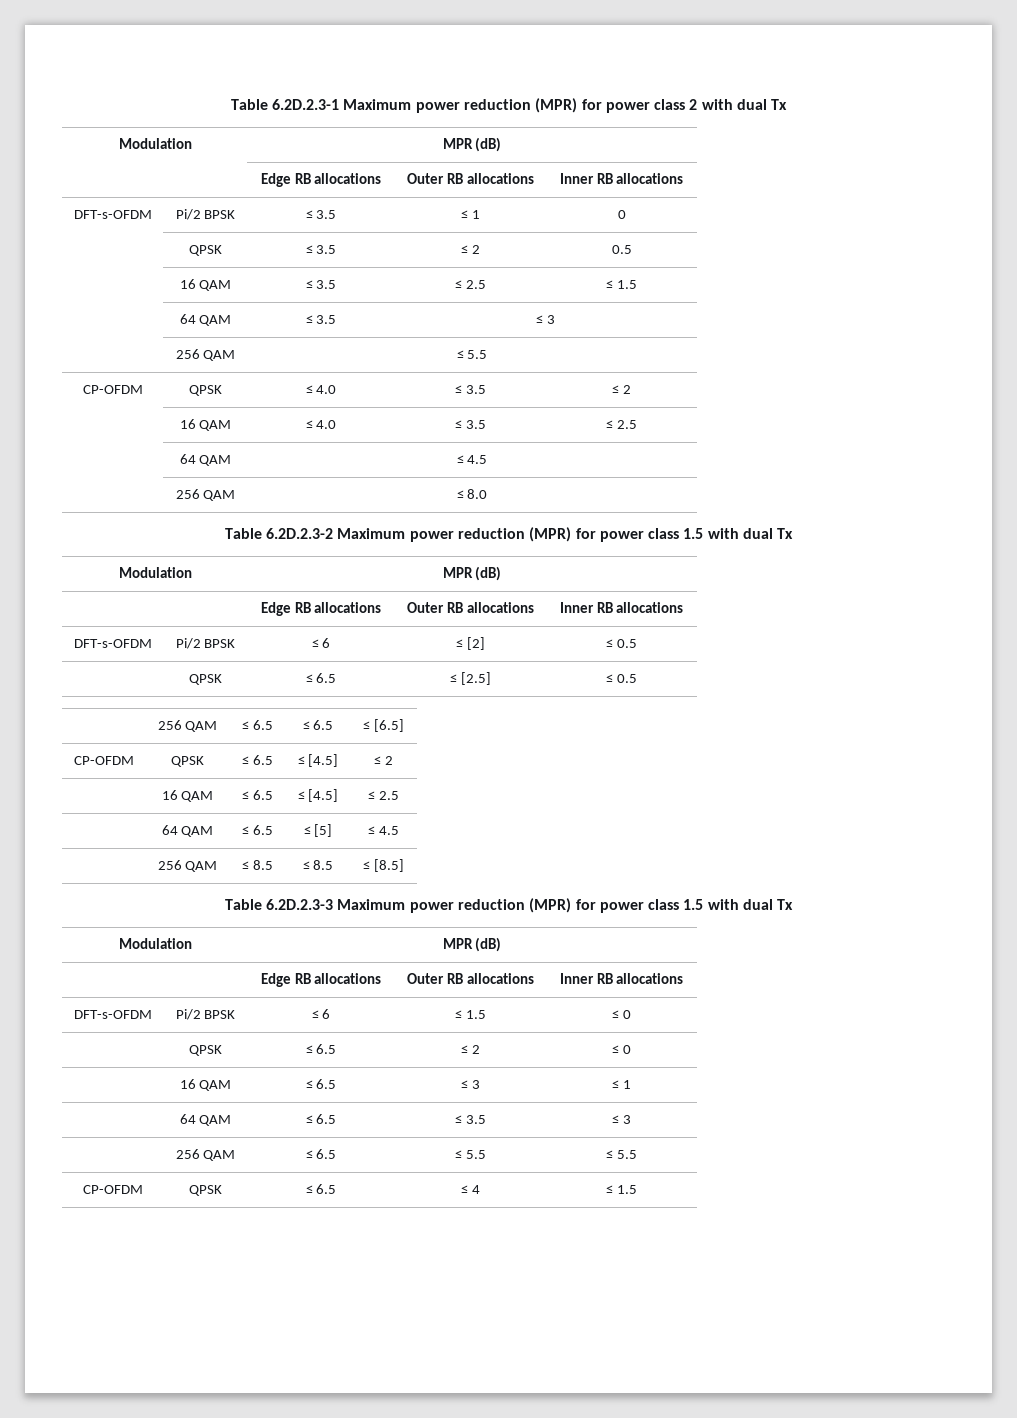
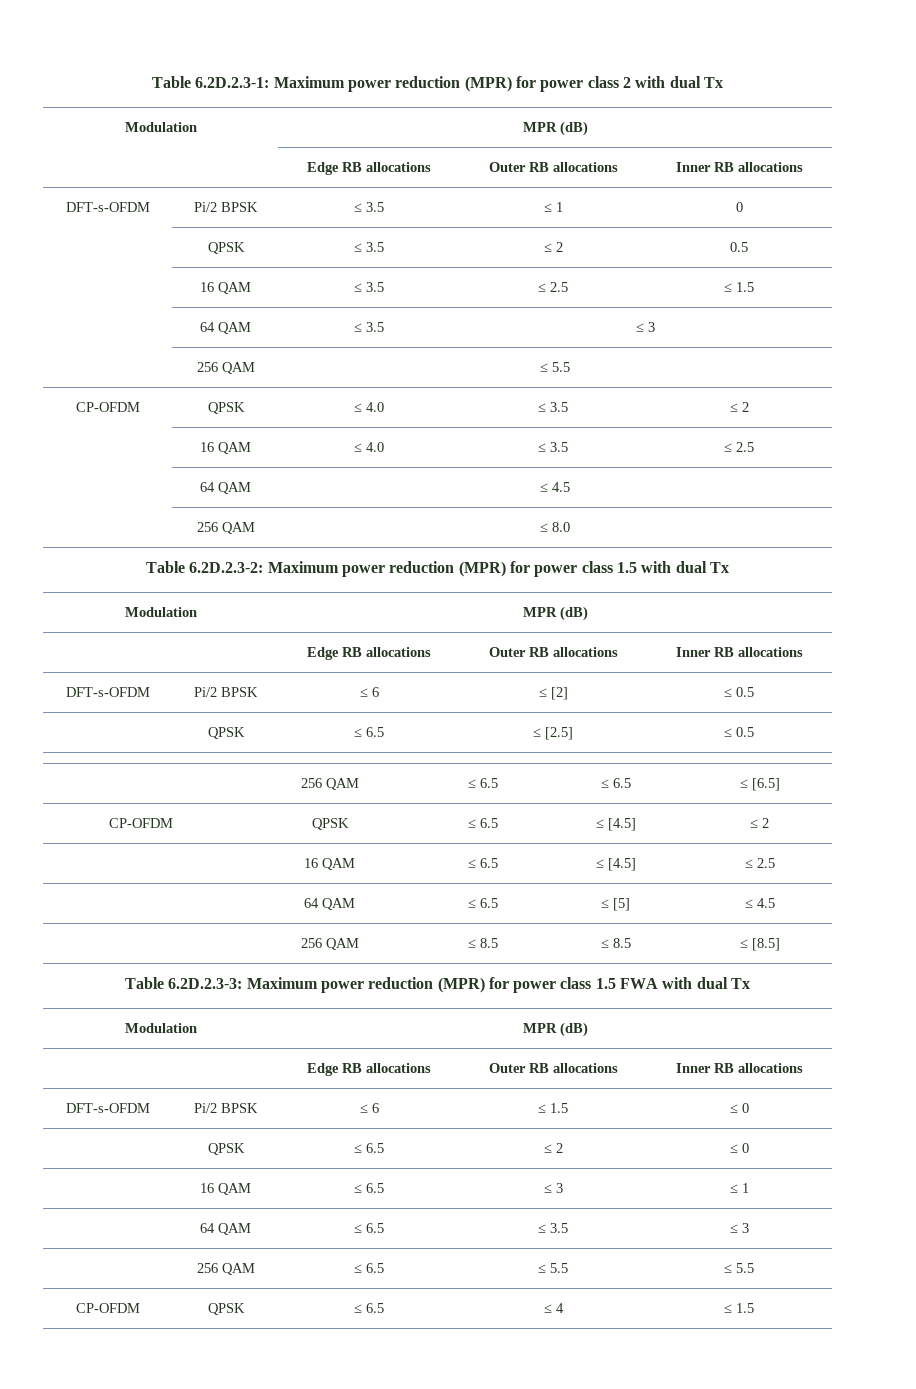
[230,99,339,110] Table 6.2D.2.3-1 -> [152,76,270,88] Table 6.2D.2.3-1:
[265,528,333,539] 6.2D.2.3-2 -> [189,562,264,573] 6.2D.2.3-2:
[265,898,704,913] 6.2D.2.3-3 Maximum power reduction (MPR) for power class 1.5 -> [168,977,659,993] 6.2D.2.3-3: Maximum power reduction (MPR) for power class 1.5 FWA

